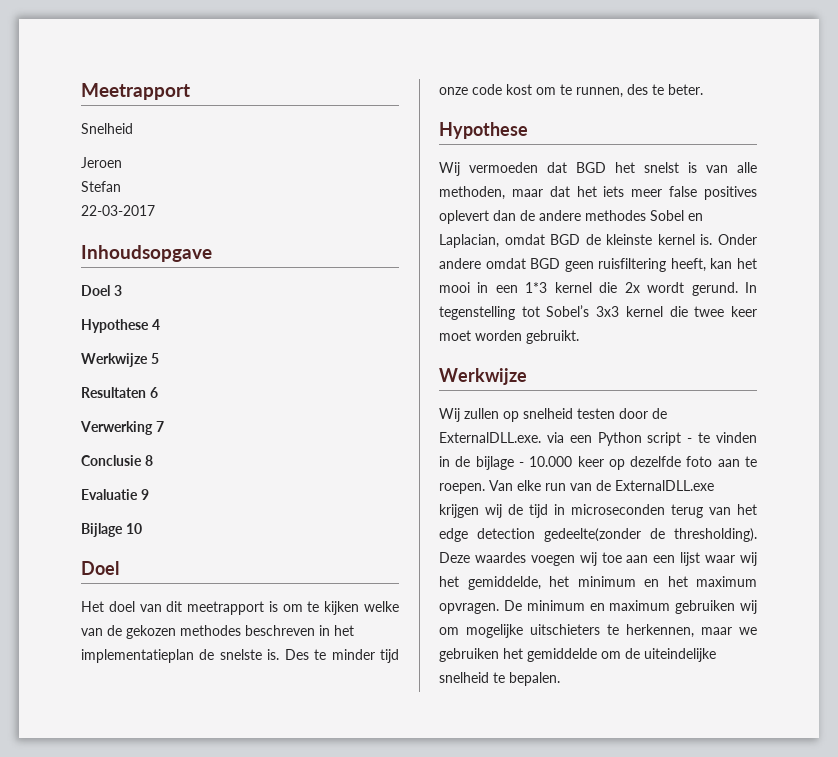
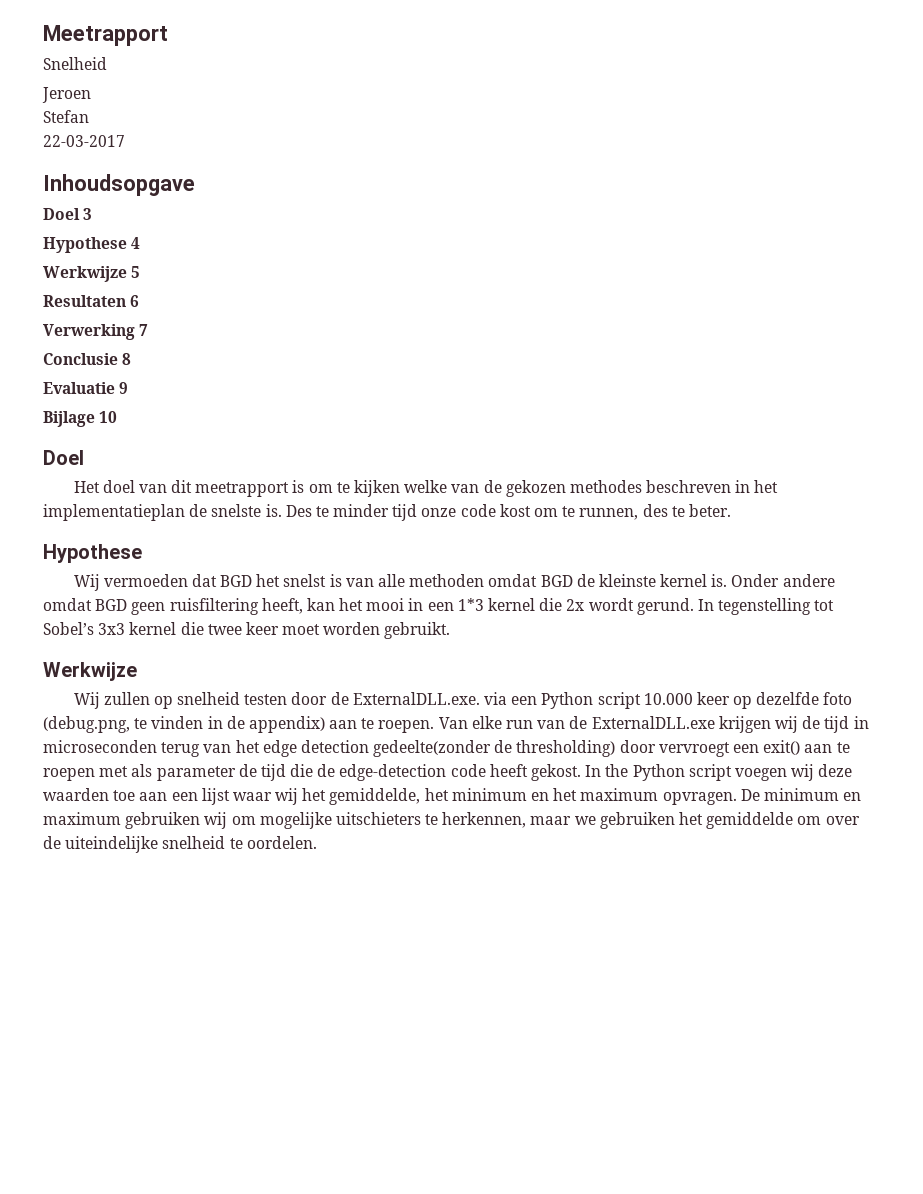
[439,186,757,200] [439,210,703,224] [439,234,499,248] methoden, maar dat het iets meer false positives oplevert dan de andere methodes Sobel en Laplacian, -> [409,574,485,587] methoden
[687,432,757,443] [439,456,524,470] - te vinden in de bijlage - -> (641, 700) none
(713, 461) none -> [43,716,325,733] (debug.png, te vinden in de appendix)
[674,528,757,542] [439,552,597,566] thresholding). Deze waardes voegen wij -> [516,740,850,757] [43,764,853,781] [43,788,109,801] thresholding) door vervroegt een exit() aan te roepen met als parameter de tijd die de edge-detection code heeft gekost. In the Python script voegen wij deze waarden
(621, 655) none -> [825,816,860,825] over
[509,672,560,686] bepalen. -> [246,836,317,849] oordelen.

